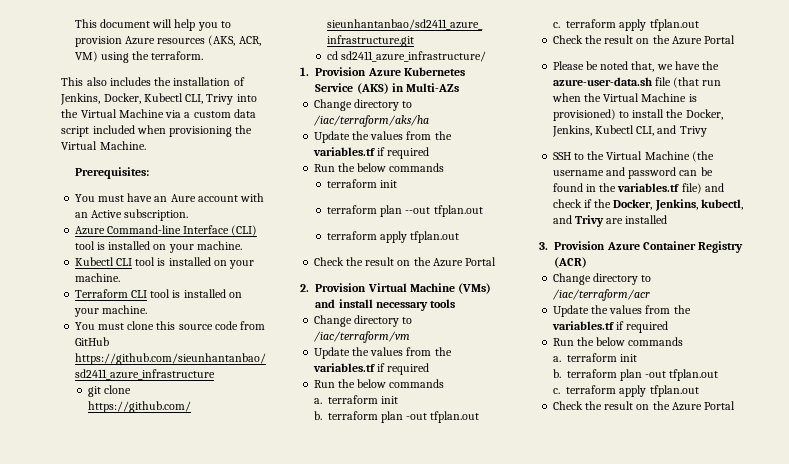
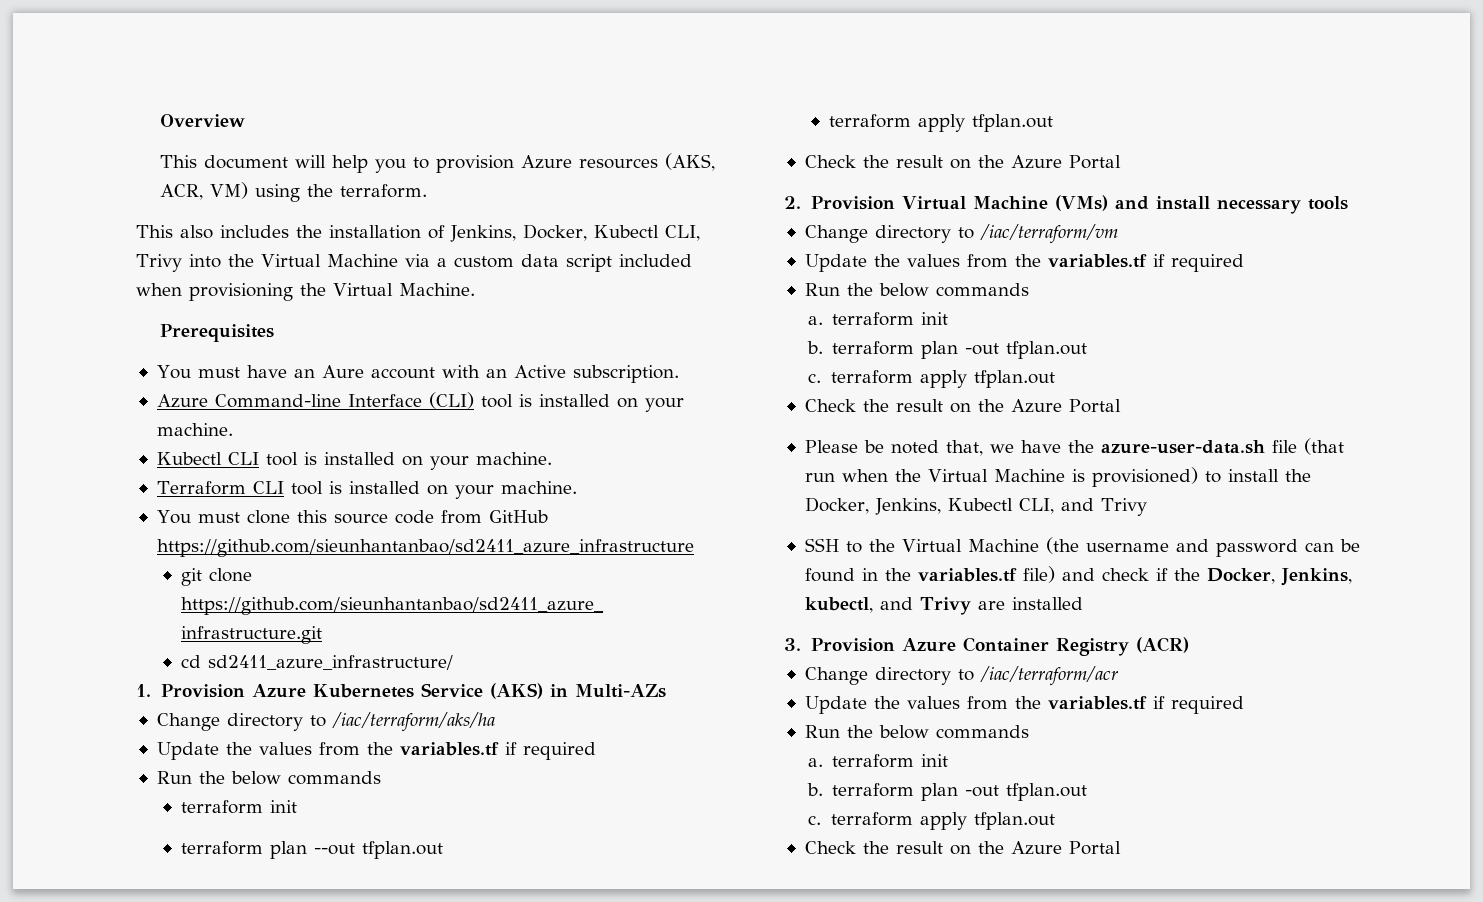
(74, 23) none -> [159,114,245,127] Overview //
[74,167,149,179] Prerequisites: -> [159,324,274,342] Prerequisites

